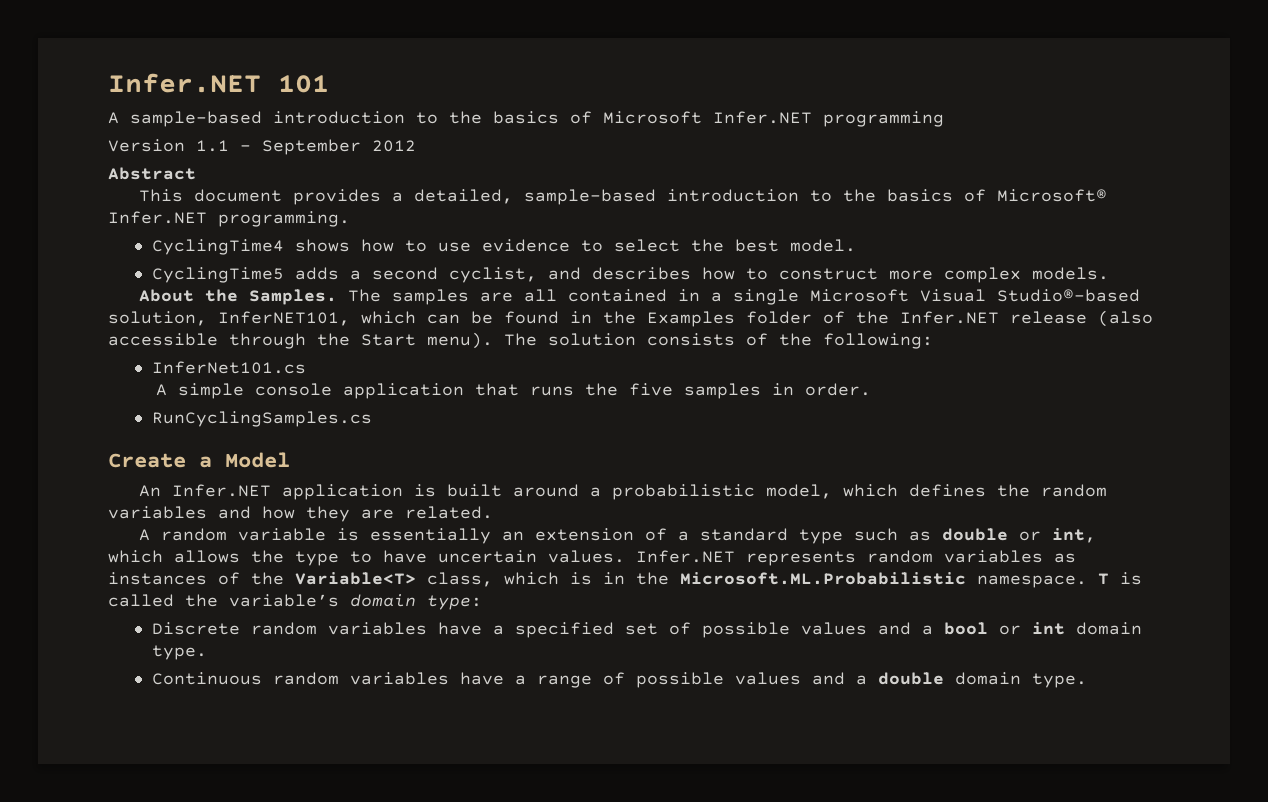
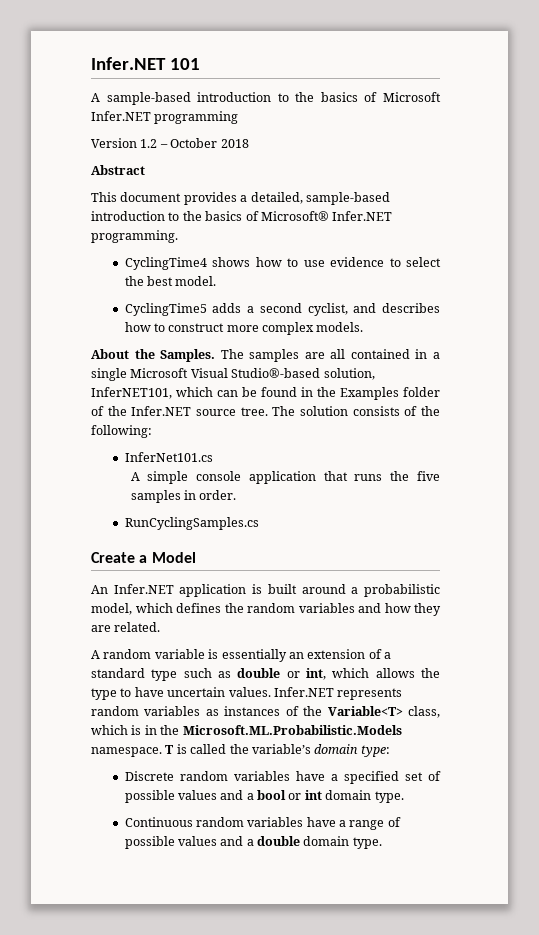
[196,139,416,155] 1.1 – September 2012 -> [140,138,249,148] 1.2 – October 2018
[1010,310,1153,327] [108,332,493,349] release (also accessible through the Start menu). -> [196,407,268,416] source tree.
[680,572,966,585] Microsoft.ML.Probabilistic -> [182,725,402,735] Microsoft.ML.Probabilistic.Models

